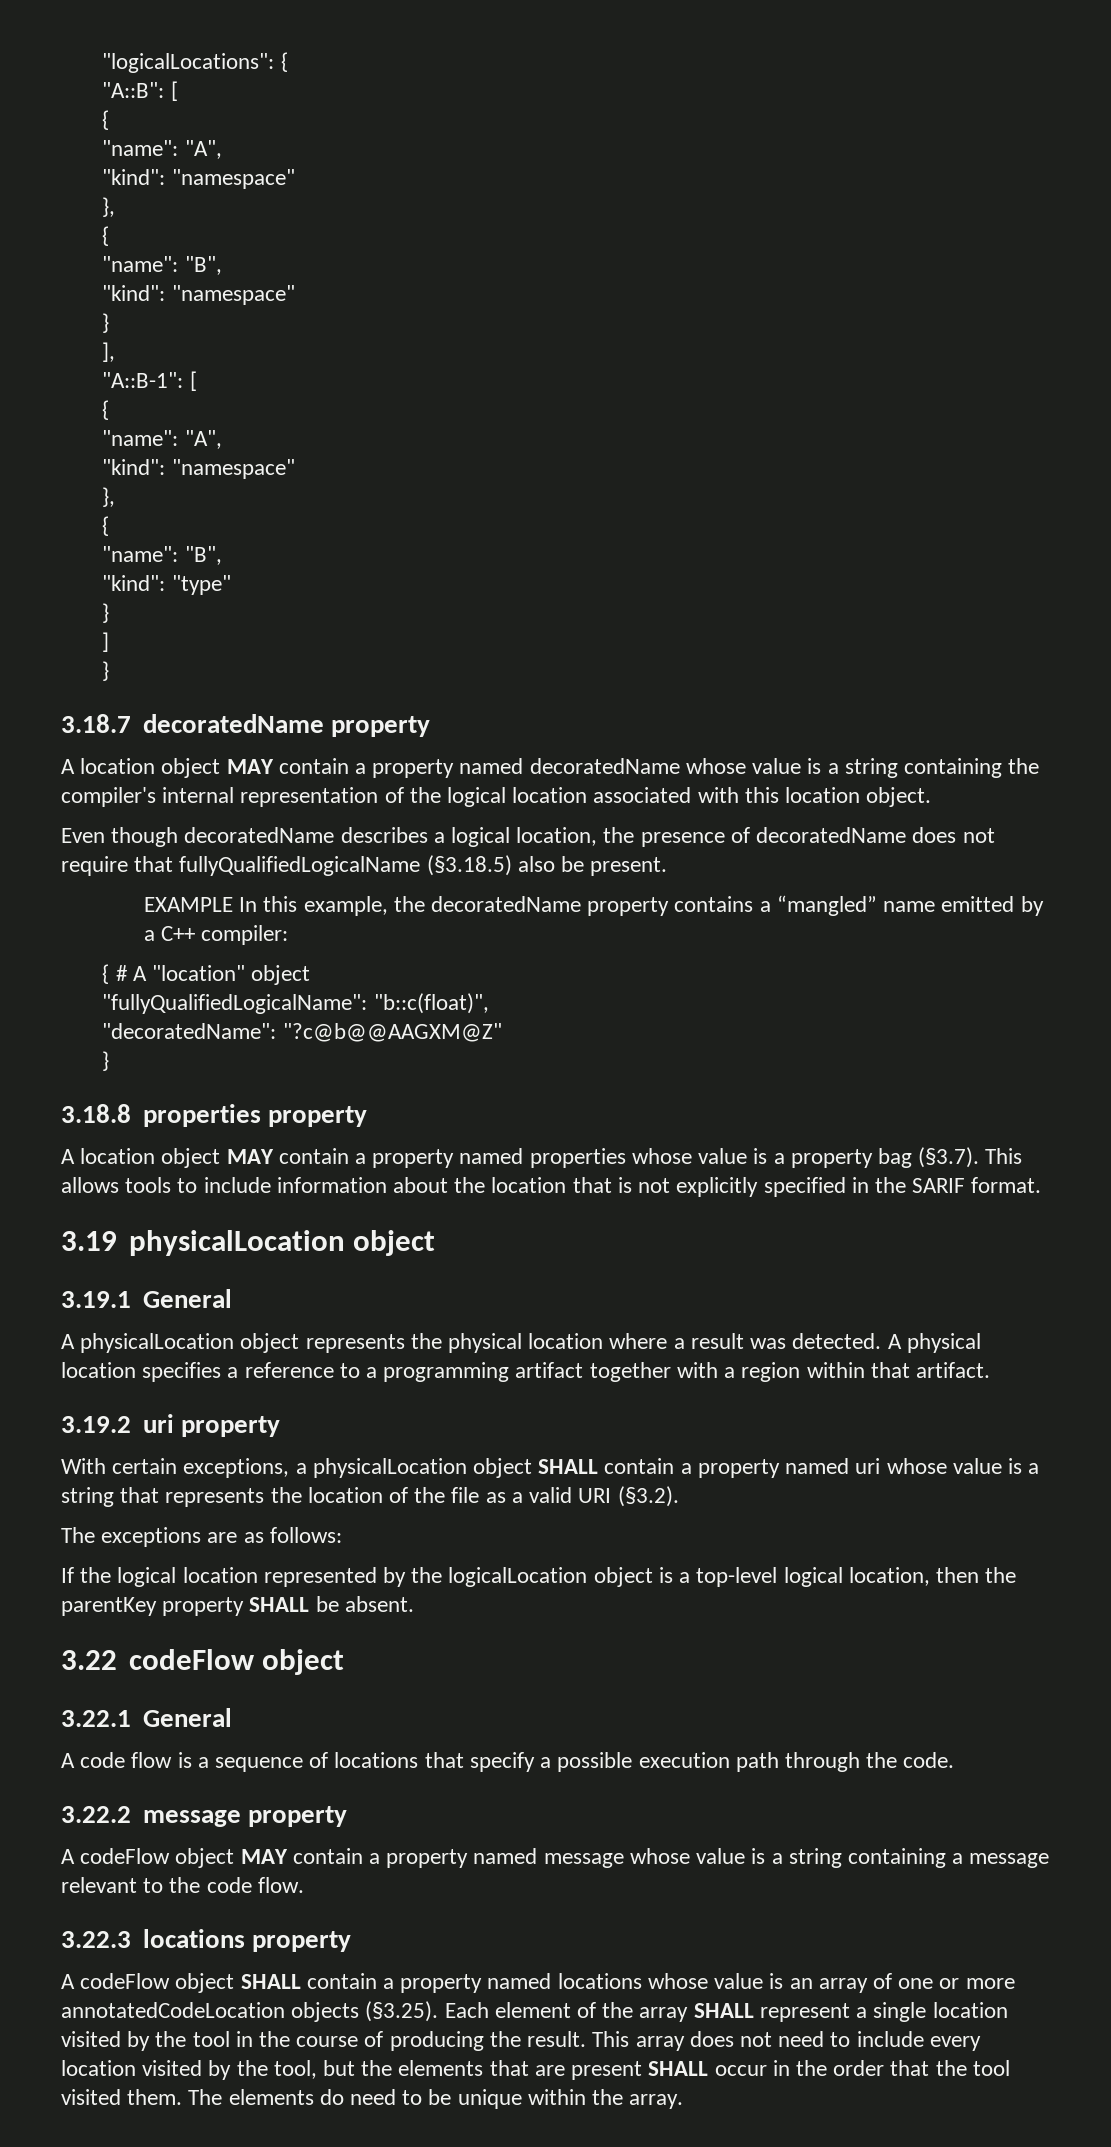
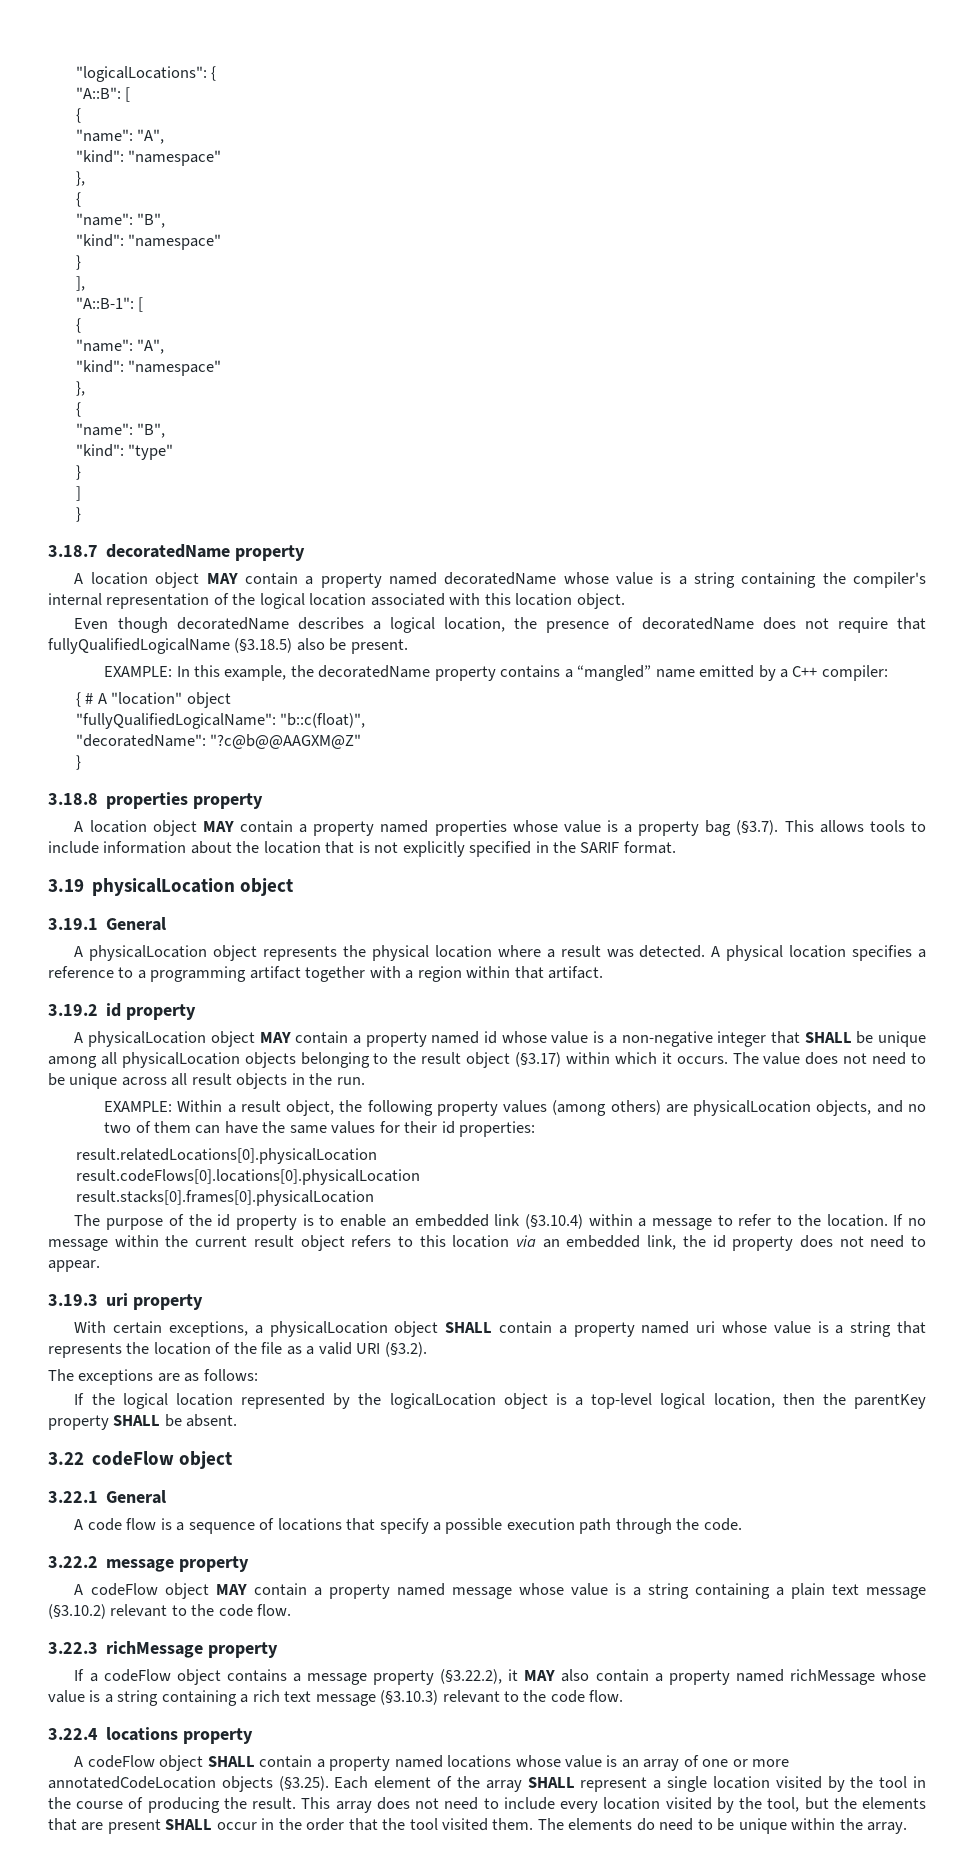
[143,897,233,912] EXAMPLE -> [104,666,173,677] EXAMPLE:
(131, 1424) none -> [106,1003,197,1020] [74,1031,926,1047] [48,1052,927,1068] [48,1073,365,1089] [104,1100,927,1116] [104,1121,536,1137] [76,1148,378,1164] [76,1169,421,1185] [76,1190,375,1206] [74,1214,926,1230] [48,1235,927,1251] [48,1260,100,1272] [48,1294,98,1306] id property // A physicalLocation object MAY contain a property named id whose value is a non-negative integer that SHALL be unique among all physicalLocation objects belonging to the result object (§3.17) within which it occurs. The value does not need to be unique across all result objects in the run. // EXAMPLE: Within a result object, the following property values (among others) are physicalLocation objects, and no two of them can have the same values for their id properties: // result.relatedLocations[0].physicalLocation // result.codeFlows[0].locations[0].physicalLocation // result.stacks[0].frames[0].physicalLocation // The purpose of the id property is to enable an embedded link (§3.10.4) within a message to refer to the location. If no message within the current result object refers to this location via an embedded link, the id property does not need to appear. // 3.19.3
[969,1853,1050,1868] [61,1877,304,1893] [61,1931,131,1948] message relevant to the code flow. // 3.22.3 -> [790,1583,926,1599] [48,1604,292,1619] [48,1641,279,1658] [74,1669,926,1685] [48,1690,624,1706] [48,1728,98,1740] plain text message (§3.10.2) relevant to the code flow. // 3.22.3 richMessage property // If a codeFlow object contains a message property (§3.22.2), it MAY also contain a property named richMessage whose value is a string containing a rich text message (§3.10.3) relevant to the code flow. // 3.22.4

